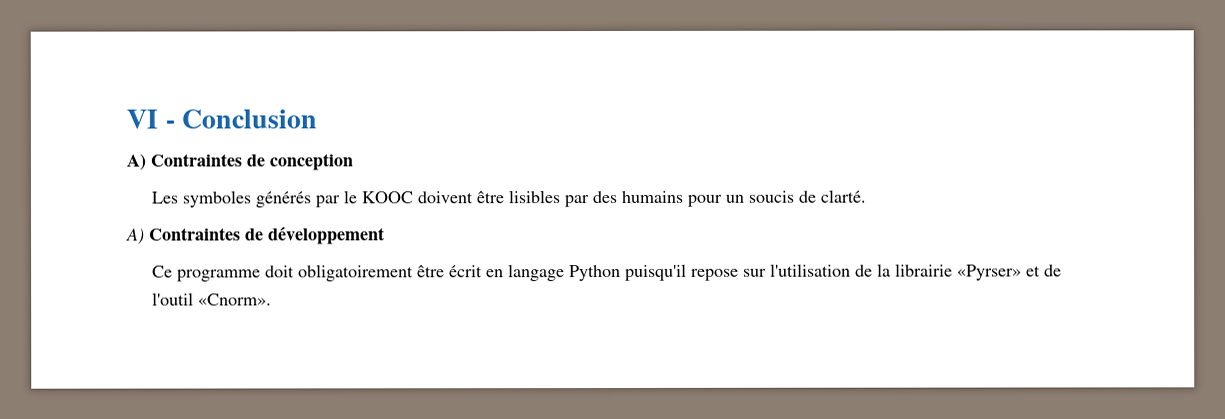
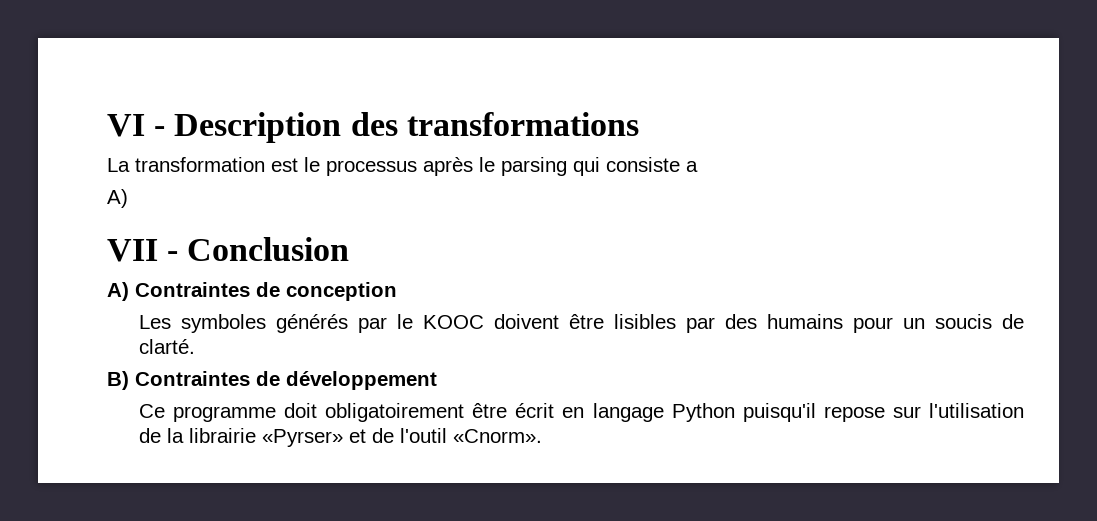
(175, 124) none -> [174,112,639,143] [107,157,698,176] [107,189,128,208] [107,239,179,262] Description des transformations // La transformation est le processus après le parsing qui consiste a // A) // VII -
[126,228,145,245] A) -> [107,371,129,390] B)

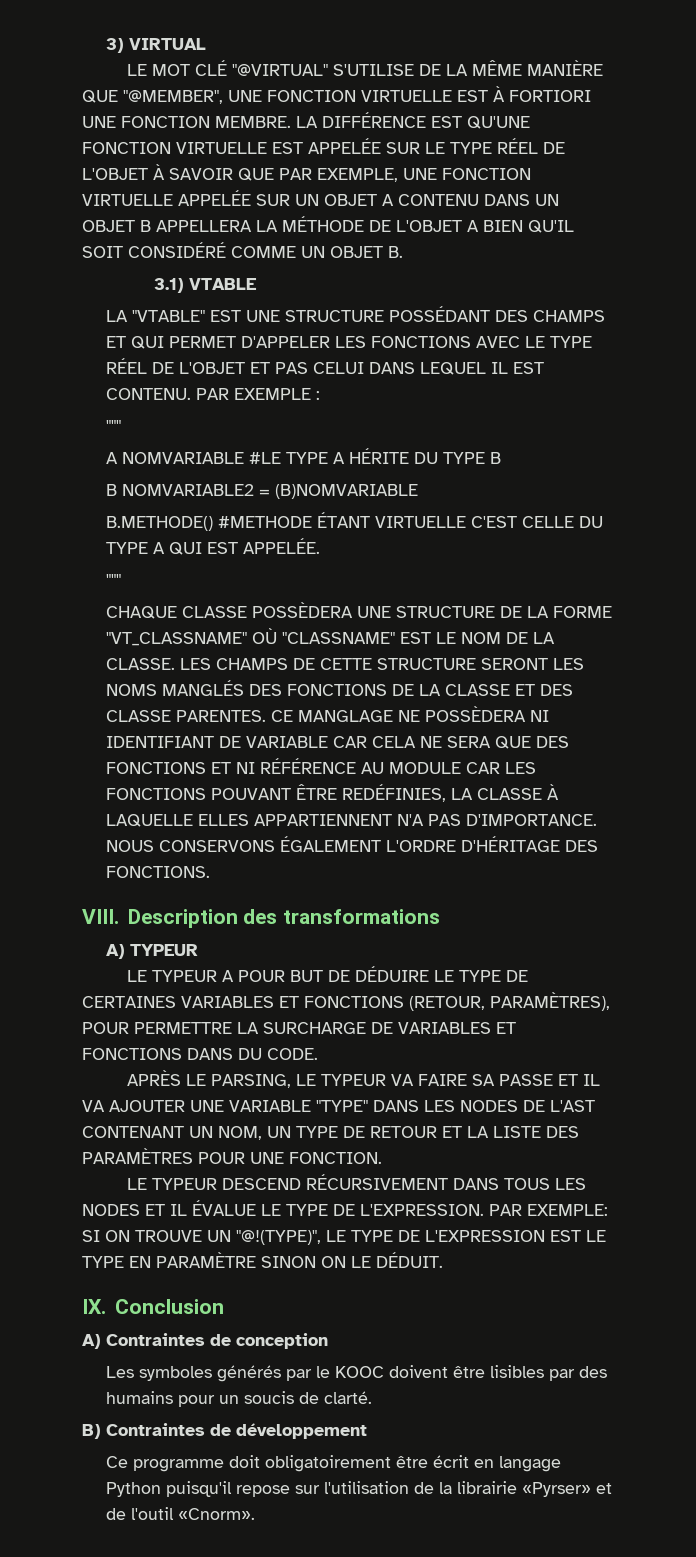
[107,112,639,143] [107,157,698,176] [107,189,128,208] [107,239,179,262] VI - Description des transformations // La transformation est le processus après le parsing qui consiste a // A) // VII - -> [106,38,207,53] [126,60,603,76] [82,86,591,104] [82,112,530,129] [82,138,565,154] [82,164,531,182] [82,190,559,206] [82,216,574,233] [82,242,403,258] [154,278,258,293] [106,306,606,322] [106,336,593,349] [106,358,545,375] [106,388,321,400] [106,420,122,432] [106,448,502,464] [106,484,419,499] [106,512,604,531] [106,538,321,555] [106,574,122,586] [106,602,613,619] [106,628,556,646] [106,658,585,670] [106,680,574,696] [106,706,550,722] [106,736,570,749] [106,758,537,774] [106,784,560,802] [106,814,598,827] [106,836,599,852] [106,866,211,878] [82,909,441,928] [106,944,199,959] [126,966,528,982] [82,992,610,1011] [82,1022,516,1034] [82,1048,318,1060] [126,1070,600,1088] [82,1100,595,1112] [82,1126,579,1140] [82,1148,382,1164] [126,1174,586,1190] [82,1200,608,1216] [82,1230,606,1245] [82,1252,443,1268] [82,1299,106,1314] 3) VIRTUAL // LE MOT CLÉ "@VIRTUAL" S'UTILISE DE LA MÊME MANIÈRE QUE "@MEMBER", UNE FONCTION VIRTUELLE EST À FORTIORI UNE FONCTION MEMBRE. LA DIFFÉRENCE EST QU'UNE FONCTION VIRTUELLE EST APPELÉE SUR LE TYPE RÉEL DE L'OBJET À SAVOIR QUE PAR EXEMPLE, UNE FONCTION VIRTUELLE APPELÉE SUR UN OBJET A CONTENU DANS UN OBJET B APPELLERA LA MÉTHODE DE L'OBJET A BIEN QU'IL SOIT CONSIDÉRÉ COMME UN OBJET B. // 3.1) VTABLE // LA "VTABLE" EST UNE STRUCTURE POSSÉDANT DES CHAMPS ET QUI PERMET D'APPELER LES FONCTIONS AVEC LE TYPE RÉEL DE L'OBJET ET PAS CELUI DANS LEQUEL IL EST CONTENU. PAR EXEMPLE : // """ // A NOMVARIABLE #LE TYPE A HÉRITE DU TYPE B // B NOMVARIABLE2 = (B)NOMVARIABLE // B.METHODE() #METHODE ÉTANT VIRTUELLE C'EST CELLE DU TYPE A QUI EST APPELÉE. // """ // CHAQUE CLASSE POSSÈDERA UNE STRUCTURE DE LA FORME "VT_CLASSNAME" OÙ "CLASSNAME" EST LE NOM DE LA CLASSE. LES CHAMPS DE CETTE STRUCTURE SERONT LES NOMS MANGLÉS DES FONCTIONS DE LA CLASSE ET DES CLASSE PARENTES. CE MANGLAGE NE POSSÈDERA NI IDENTIFIANT DE VARIABLE CAR CELA NE SERA QUE DES FONCTIONS ET NI RÉFÉRENCE AU MODULE CAR LES FONCTIONS POUVANT ÊTRE REDÉFINIES, LA CLASSE À LAQUELLE ELLES APPARTIENNENT N'A PAS D'IMPORTANCE. NOUS CONSERVONS ÉGALEMENT L'ORDRE D'HÉRITAGE DES FONCTIONS. // VIII. Description des transformations // A) TYPEUR // LE TYPEUR A POUR BUT DE DÉDUIRE LE TYPE DE CERTAINES VARIABLES ET FONCTIONS (RETOUR, PARAMÈTRES), POUR PERMETTRE LA SURCHARGE DE VARIABLES ET FONCTIONS DANS DU CODE. // APRÈS LE PARSING, LE TYPEUR VA FAIRE SA PASSE ET IL VA AJOUTER UNE VARIABLE "TYPE" DANS LES NODES DE L'AST CONTENANT UN NOM, UN TYPE DE RETOUR ET LA LISTE DES PARAMÈTRES POUR UNE FONCTION. // LE TYPEUR DESCEND RÉCURSIVEMENT DANS TOUS LES NODES ET IL ÉVALUE LE TYPE DE L'EXPRESSION. PAR EXEMPLE: SI ON TROUVE UN "@!(TYPE)", LE TYPE DE L'EXPRESSION EST LE TYPE EN PARAMÈTRE SINON ON LE DÉDUIT. // IX.

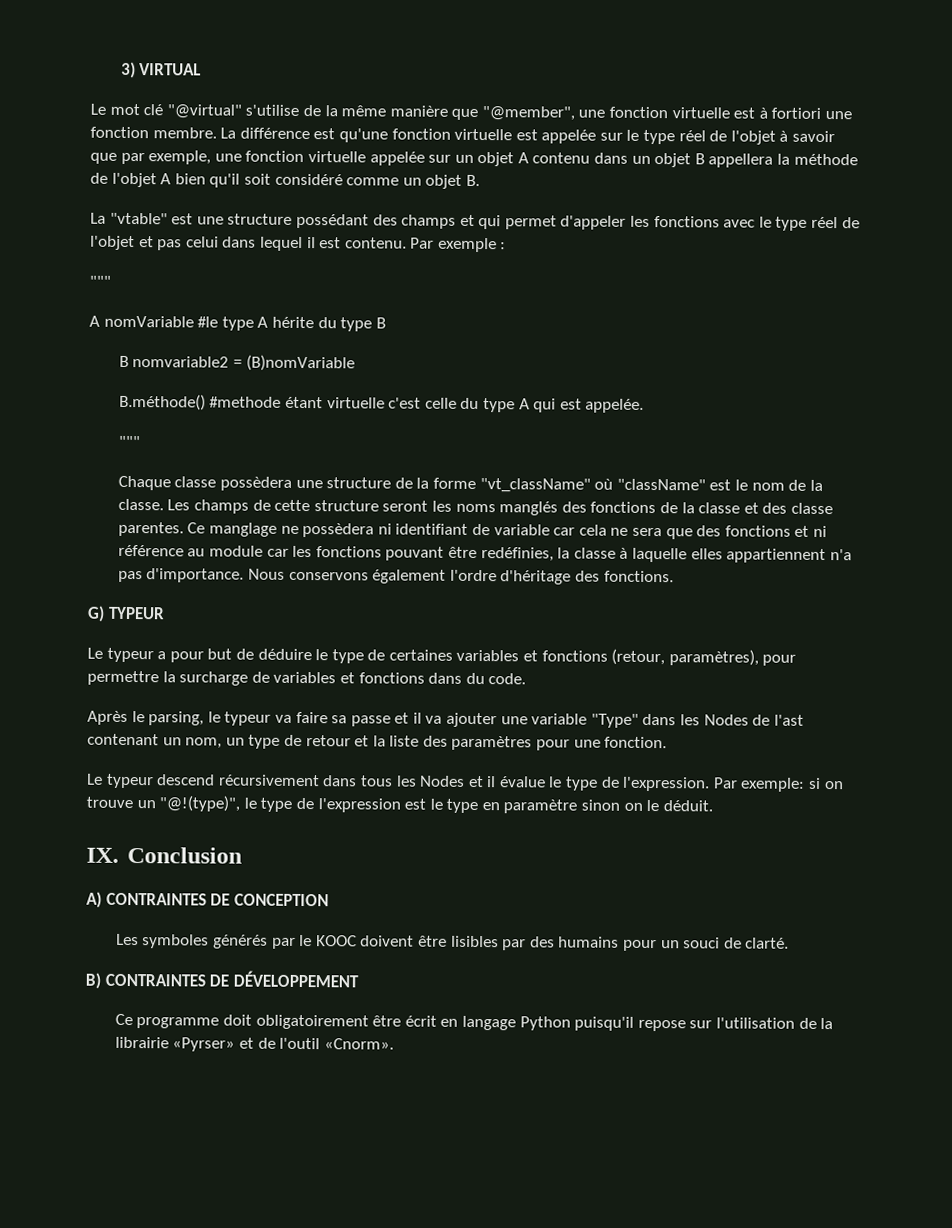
[126,60,603,76] [82,86,591,104] [82,112,530,129] [82,138,565,154] [82,164,531,182] [82,190,559,206] [82,216,574,233] [82,242,403,258] [154,278,258,293] [106,306,606,322] [106,336,593,349] [106,358,545,375] [106,388,321,400] [106,420,122,432] [106,448,502,464] [106,484,419,499] [106,512,604,531] [106,538,321,555] [106,574,122,586] [106,602,613,619] [106,628,556,646] [106,658,585,670] [106,680,574,696] [106,706,550,722] [106,736,570,749] [106,758,537,774] [106,784,560,802] [106,814,598,827] [106,836,599,852] [106,866,211,878] [82,909,441,928] [106,944,199,959] [126,966,528,982] [82,992,610,1011] [82,1022,516,1034] [82,1048,318,1060] [126,1070,600,1088] [82,1100,595,1112] [82,1126,579,1140] [82,1148,382,1164] [126,1174,586,1190] [82,1200,608,1216] [82,1230,606,1245] [82,1252,443,1268] LE MOT CLÉ "@VIRTUAL" S'UTILISE DE LA MÊME MANIÈRE QUE "@MEMBER", UNE FONCTION VIRTUELLE EST À FORTIORI UNE FONCTION MEMBRE. LA DIFFÉRENCE EST QU'UNE FONCTION VIRTUELLE EST APPELÉE SUR LE TYPE RÉEL DE L'OBJET À SAVOIR QUE PAR EXEMPLE, UNE FONCTION VIRTUELLE APPELÉE SUR UN OBJET A CONTENU DANS UN OBJET B APPELLERA LA MÉTHODE DE L'OBJET A BIEN QU'IL SOIT CONSIDÉRÉ COMME UN OBJET B. // 3.1) VTABLE // LA "VTABLE" EST UNE STRUCTURE POSSÉDANT DES CHAMPS ET QUI PERMET D'APPELER LES FONCTIONS AVEC LE TYPE RÉEL DE L'OBJET ET PAS CELUI DANS LEQUEL IL EST CONTENU. PAR EXEMPLE : // """ // A NOMVARIABLE #LE TYPE A HÉRITE DU TYPE B // B NOMVARIABLE2 = (B)NOMVARIABLE // B.METHODE() #METHODE ÉTANT VIRTUELLE C'EST CELLE DU TYPE A QUI EST APPELÉE. // """ // CHAQUE CLASSE POSSÈDERA UNE STRUCTURE DE LA FORME "VT_CLASSNAME" OÙ "CLASSNAME" EST LE NOM DE LA CLASSE. LES CHAMPS DE CETTE STRUCTURE SERONT LES NOMS MANGLÉS DES FONCTIONS DE LA CLASSE ET DES CLASSE PARENTES. CE MANGLAGE NE POSSÈDERA NI IDENTIFIANT DE VARIABLE CAR CELA NE SERA QUE DES FONCTIONS ET NI RÉFÉRENCE AU MODULE CAR LES FONCTIONS POUVANT ÊTRE REDÉFINIES, LA CLASSE À LAQUELLE ELLES APPARTIENNENT N'A PAS D'IMPORTANCE. NOUS CONSERVONS ÉGALEMENT L'ORDRE D'HÉRITAGE DES FONCTIONS. // VIII. Description des transformations // A) TYPEUR // LE TYPEUR A POUR BUT DE DÉDUIRE LE TYPE DE CERTAINES VARIABLES ET FONCTIONS (RETOUR, PARAMÈTRES), POUR PERMETTRE LA SURCHARGE DE VARIABLES ET FONCTIONS DANS DU CODE. // APRÈS LE PARSING, LE TYPEUR VA FAIRE SA PASSE ET IL VA AJOUTER UNE VARIABLE "TYPE" DANS LES NODES DE L'AST CONTENANT UN NOM, UN TYPE DE RETOUR ET LA LISTE DES PARAMÈTRES POUR UNE FONCTION. // LE TYPEUR DESCEND RÉCURSIVEMENT DANS TOUS LES NODES ET IL ÉVALUE LE TYPE DE L'EXPRESSION. PAR EXEMPLE: SI ON TROUVE UN "@!(TYPE)", LE TYPE DE L'EXPRESSION EST LE TYPE EN PARAMÈTRE SINON ON LE DÉDUIT. -> [90,103,853,121] [90,126,836,145] [90,150,858,168] [90,172,480,189] [90,212,860,231] [90,235,507,253] [89,275,111,287] [89,315,386,332] [118,354,355,372] [118,393,645,413] [117,435,141,448] [117,475,823,493] [117,498,833,516] [117,521,827,540] [117,544,852,564] [117,568,674,585] [87,605,165,622] [87,647,797,666] [87,670,527,686] [87,710,804,728] [87,733,668,751] [87,773,844,792] [86,795,713,814] Le mot clé "@virtual" s'utilise de la même manière que "@member", une fonction virtuelle est à fortiori une fonction membre. La différence est qu'une fonction virtuelle est appelée sur le type réel de l'objet à savoir que par exemple, une fonction virtuelle appelée sur un objet A contenu dans un objet B appellera la méthode de l'objet A bien qu'il soit considéré comme un objet B. // La "vtable" est une structure possédant des champs et qui permet d'appeler les fonctions avec le type réel de l'objet et pas celui dans lequel il est contenu. Par exemple : // """ // A nomVariable #le type A hérite du type B // B nomvariable2 = (B)nomVariable // B.méthode() #methode étant virtuelle c'est celle du type A qui est appelée. // """ // Chaque classe possèdera une structure de la forme "vt_className" où "className" est le nom de la classe. Les champs de cette structure seront les noms manglés des fonctions de la classe et des classe parentes. Ce manglage ne possèdera ni identifiant de variable car cela ne sera que des fonctions et ni référence au module car les fonctions pouvant être redéfinies, la classe à laquelle elles appartiennent n'a pas d'importance. Nous conservons également l'ordre d'héritage des fonctions. // G) TYPEUR // Le typeur a pour but de déduire le type de certaines variables et fonctions (retour, paramètres), pour permettre la surcharge de variables et fonctions dans du code. // Après le parsing, le typeur va faire sa passe et il va ajouter une variable "Type" dans les Nodes de l'ast contenant un nom, un type de retour et la liste des paramètres pour une fonction. // Le typeur descend récursivement dans tous les Nodes et il évalue le type de l'expression. Par exemple: si on trouve un "@!(type)", le type de l'expression est le type en paramètre sinon on le déduit.
[106,1333,328,1349] Contraintes de conception -> [105,892,329,907] CONTRAINTES DE CONCEPTION
[244,1391,295,1404] soucis -> [683,937,721,949] souci
[106,1423,367,1439] Contraintes de développement -> [104,970,359,988] CONTRAINTES DE DÉVELOPPEMENT

